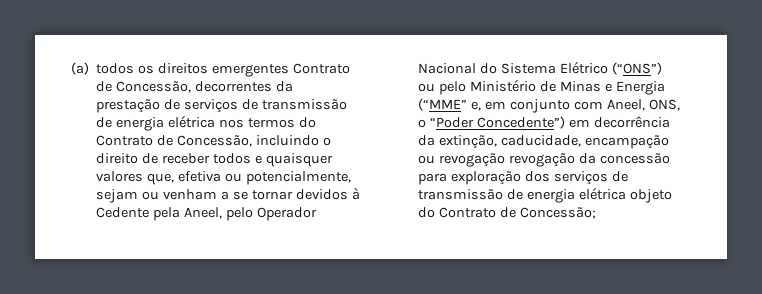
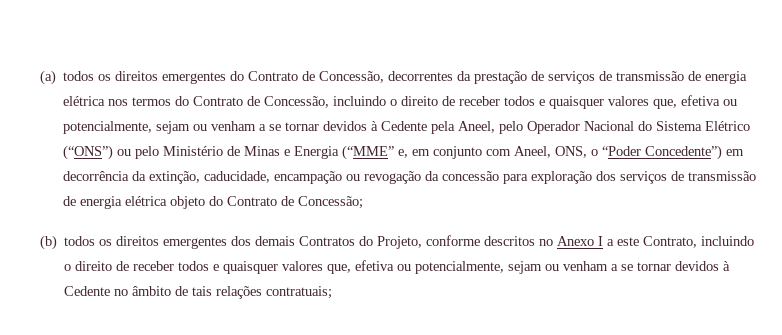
(289, 70) none -> [230,71,245,81] do
[509,153,576,167] revogação -> (422, 177) none
(596, 213) none -> [40,235,755,250] [64,260,731,274] [64,286,333,299] // (b) todos os direitos emergentes dos demais Contratos do Projeto, conforme descritos no Anexo I a este Contrato, incluindo o direito de receber todos e quaisquer valores que, efetiva ou potencialmente, sejam ou venham a se tornar devidos à Cedente no âmbito de tais relações contratuais;

